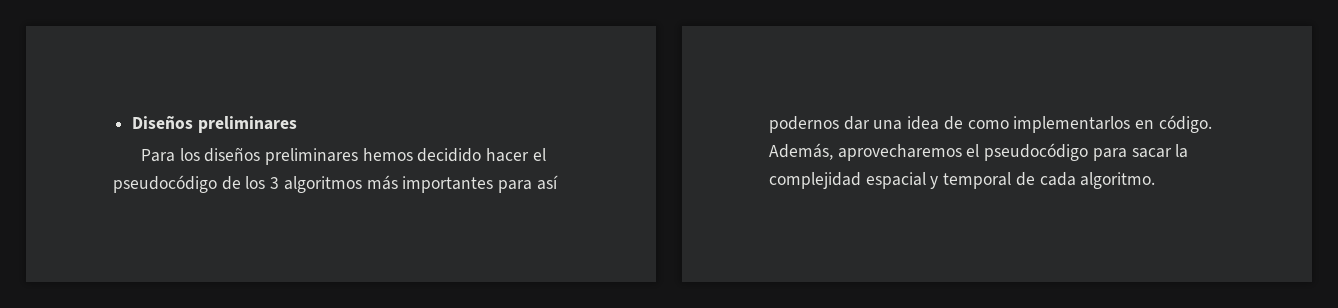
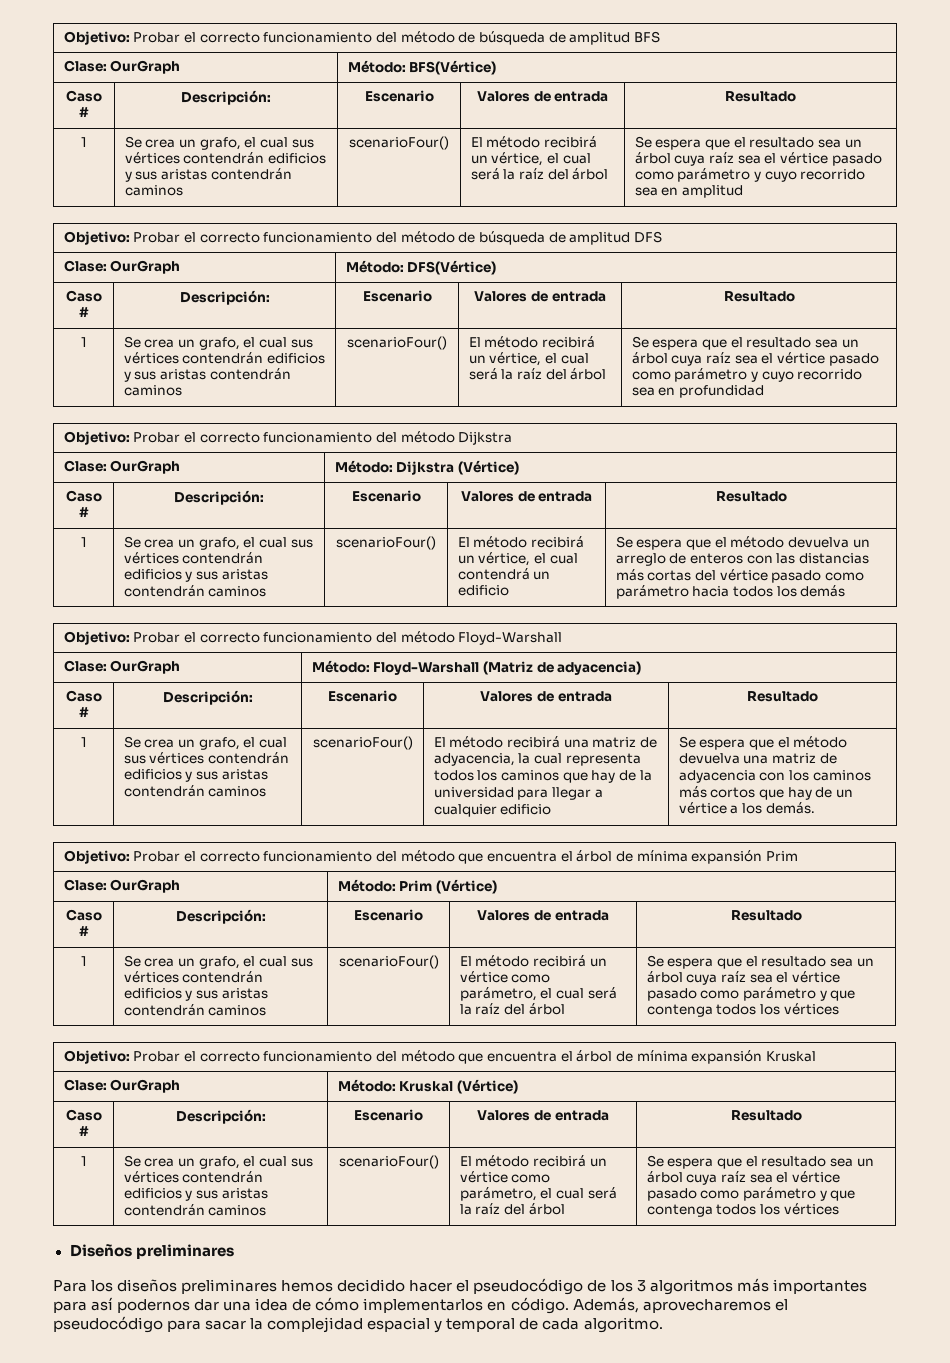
(132, 122) none -> [63,31,660,45] [63,60,181,74] [347,60,497,75] [66,90,102,102] [79,107,89,117] [181,90,271,105] [364,90,434,102] [476,91,609,102] [725,91,796,102] [81,137,87,147] [124,136,314,150] [124,152,327,164] [124,168,292,182] [124,185,183,196] [349,136,449,150] [470,136,598,148] [470,152,591,166] [470,168,609,180] [634,136,862,150] [634,152,882,166] [634,168,866,182] [634,185,744,198] [63,231,662,245] [63,260,181,274] [345,260,497,275] [65,290,102,302] [78,307,89,317] [179,290,270,305] [362,290,432,302] [474,291,606,302] [723,291,795,302] [80,337,87,347] [123,336,313,350] [123,352,326,364] [123,368,291,382] [123,385,182,396] [347,336,447,350] [468,336,596,348] [468,352,589,366] [468,368,607,380] [631,336,859,350] [631,352,879,366] [631,368,863,382] [631,385,765,398] [63,431,513,445] [63,460,181,474] [334,460,520,475] [65,490,102,502] [78,507,89,517] [174,490,264,505] [351,490,421,502] [460,491,593,502] [715,491,787,502] [80,537,87,547] [123,536,313,550] [123,552,264,564] [123,569,268,582] [123,585,267,597] [336,536,436,550] [457,536,585,548] [457,552,578,566] [457,568,551,580] [457,585,509,596] [615,536,870,550] [615,553,870,566] [615,569,865,583] [615,585,846,599] [63,631,563,645] [63,660,181,674] [311,660,642,675] [65,690,102,702] [78,707,89,717] [162,690,253,705] [328,690,397,702] [480,691,612,702] [747,691,818,702] [80,737,87,747] [123,736,288,750] [123,752,290,764] [123,769,268,782] [123,785,267,797] [312,736,413,750] [433,736,658,748] [433,753,641,766] [433,770,652,783] [433,787,603,800] [433,804,552,817] [678,736,848,750] [678,753,837,764] [678,770,871,783] [678,786,854,800] [678,802,815,814] [63,850,798,864] [63,879,181,893] [337,879,498,894] [65,909,102,921] [78,926,89,936] [175,909,266,924] [354,909,423,921] [477,910,609,921] [730,910,802,921] [80,956,87,966] [123,955,313,969] [123,971,264,983] [123,988,268,1001] [123,1004,267,1016] [338,955,439,969] [459,955,607,967] [459,971,551,983] [459,987,617,1001] [459,1003,565,1015] [646,955,874,969] [646,971,841,985] [646,987,856,1001] [646,1003,839,1017] [63,1050,816,1064] [63,1079,181,1093] [337,1079,519,1094] [65,1109,102,1121] [78,1126,89,1136] [175,1109,266,1124] [354,1109,423,1121] [477,1110,609,1121] [730,1110,802,1121] [80,1156,87,1166] [123,1155,313,1169] [123,1171,264,1183] [123,1188,268,1201] [123,1204,267,1216] [338,1155,439,1169] [459,1155,607,1167] [459,1171,551,1183] [459,1187,617,1201] [459,1203,565,1215] [646,1155,874,1169] [646,1171,841,1185] [646,1187,856,1201] [646,1203,839,1217] Objetivo: Probar el correcto funcionamiento del método de búsqueda de amplitud BFS // Clase: OurGraph | Método: BFS(Vértice) // Caso # | Descripción: | Escenario | Valores de entrada | Resultado // 1 | Se crea un grafo, el cual sus vértices contendrán edificios y sus aristas contendrán caminos | scenarioFour() | El método recibirá un vértice, el cual será la raíz del árbol | Se espera que el resultado sea un árbol cuya raíz sea el vértice pasado como parámetro y cuyo recorrido sea en amplitud // Objetivo: Probar el correcto funcionamiento del método de búsqueda de amplitud DFS // Clase: OurGraph | Método: DFS(Vértice) // Caso # | Descripción: | Escenario | Valores de entrada | Resultado // 1 | Se crea un grafo, el cual sus vértices contendrán edificios y sus aristas contendrán caminos | scenarioFour() | El método recibirá un vértice, el cual será la raíz del árbol | Se espera que el resultado sea un árbol cuya raíz sea el vértice pasado como parámetro y cuyo recorrido sea en profundidad // Objetivo: Probar el correcto funcionamiento del método Dijkstra // Clase: OurGraph | Método: Dijkstra (Vértice) // Caso # | Descripción: | Escenario | Valores de entrada | Resultado // 1 | Se crea un grafo, el cual sus vértices contendrán edificios y sus aristas contendrán caminos | scenarioFour() | El método recibirá un vértice, el cual contendrá un edificio | Se espera que el método devuelva un arreglo de enteros con las distancias más cortas del vértice pasado como parámetro hacia todos los demás // Objetivo: Probar el correcto funcionamiento del método Floyd-Warshall // Clase: OurGraph | Método: Floyd-Warshall (Matriz de adyacencia) // Caso # | Descripción: | Escenario | Valores de entrada | Resultado // 1 | Se crea un grafo, el cual sus vértices contendrán edificios y sus aristas contendrán caminos | scenarioFour() | El método recibirá una matriz de adyacencia, la cual representa todos los caminos que hay de la universidad para llegar a cualquier edificio | Se espera que el método devuelva una matriz de adyacencia con los caminos más cortos que hay de un vértice a los demás. // Objetivo: Probar el correcto funcionamiento del método que encuentra el árbol de mínima expansión Prim // Clase: OurGraph | Método: Prim (Vértice) // Caso # | Descripción: | Escenario | Valores de entrada | Resultado // 1 | Se crea un grafo, el cual sus vértices contendrán edificios y sus aristas contendrán caminos | scenarioFour() | El método recibirá un vértice como parámetro, el cual será la raíz del árbol | Se espera que el resultado sea un árbol cuya raíz sea el vértice pasado como parámetro y que contenga todos los vértices // Objetivo: Probar el correcto funcionamiento del método que encuentra el árbol de mínima expansión Kruskal // Clase: OurGraph | Método: Kruskal (Vértice) // Caso # | Descripción: | Escenario | Valores de entrada | Resultado // 1 | Se crea un grafo, el cual sus vértices contendrán edificios y sus aristas contendrán caminos | scenarioFour() | El método recibirá un vértice como parámetro, el cual será la raíz del árbol | Se espera que el resultado sea un árbol cuya raíz sea el vértice pasado como parámetro y que contenga todos los vértices //
[967,120,1009,129] como -> [315,1297,360,1311] cómo

